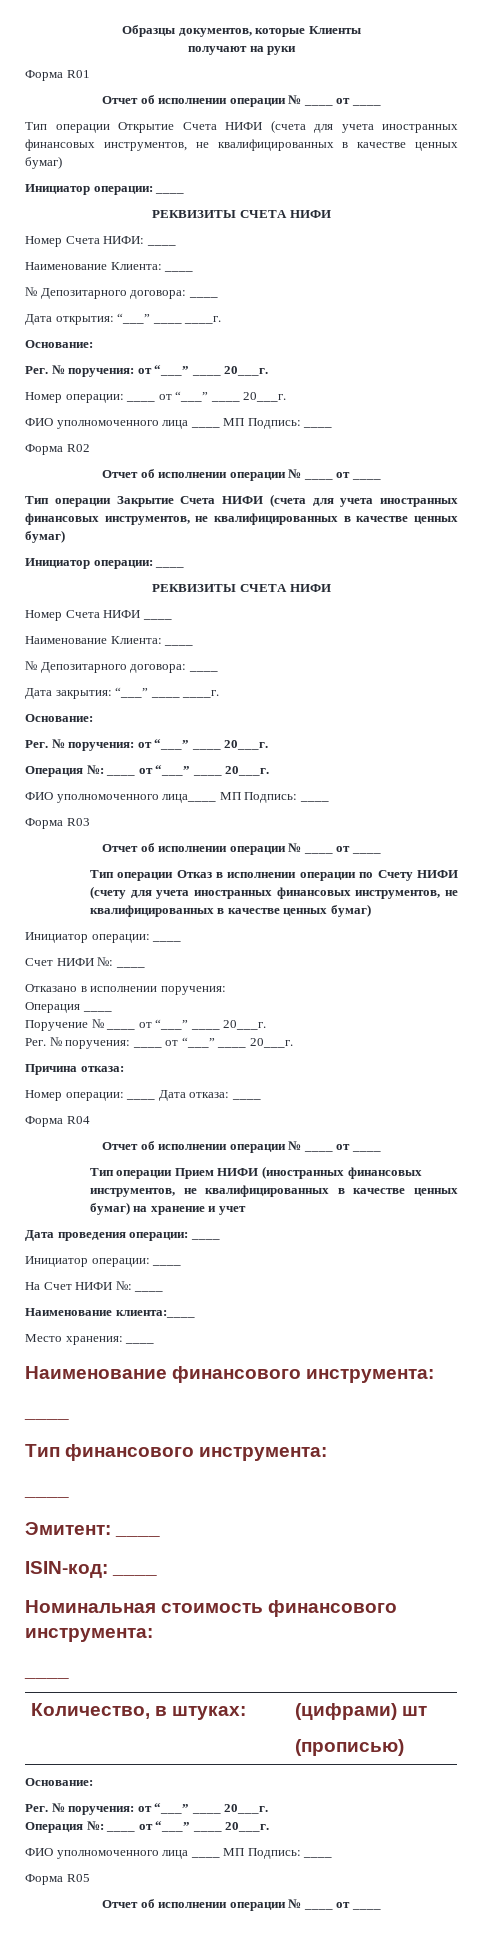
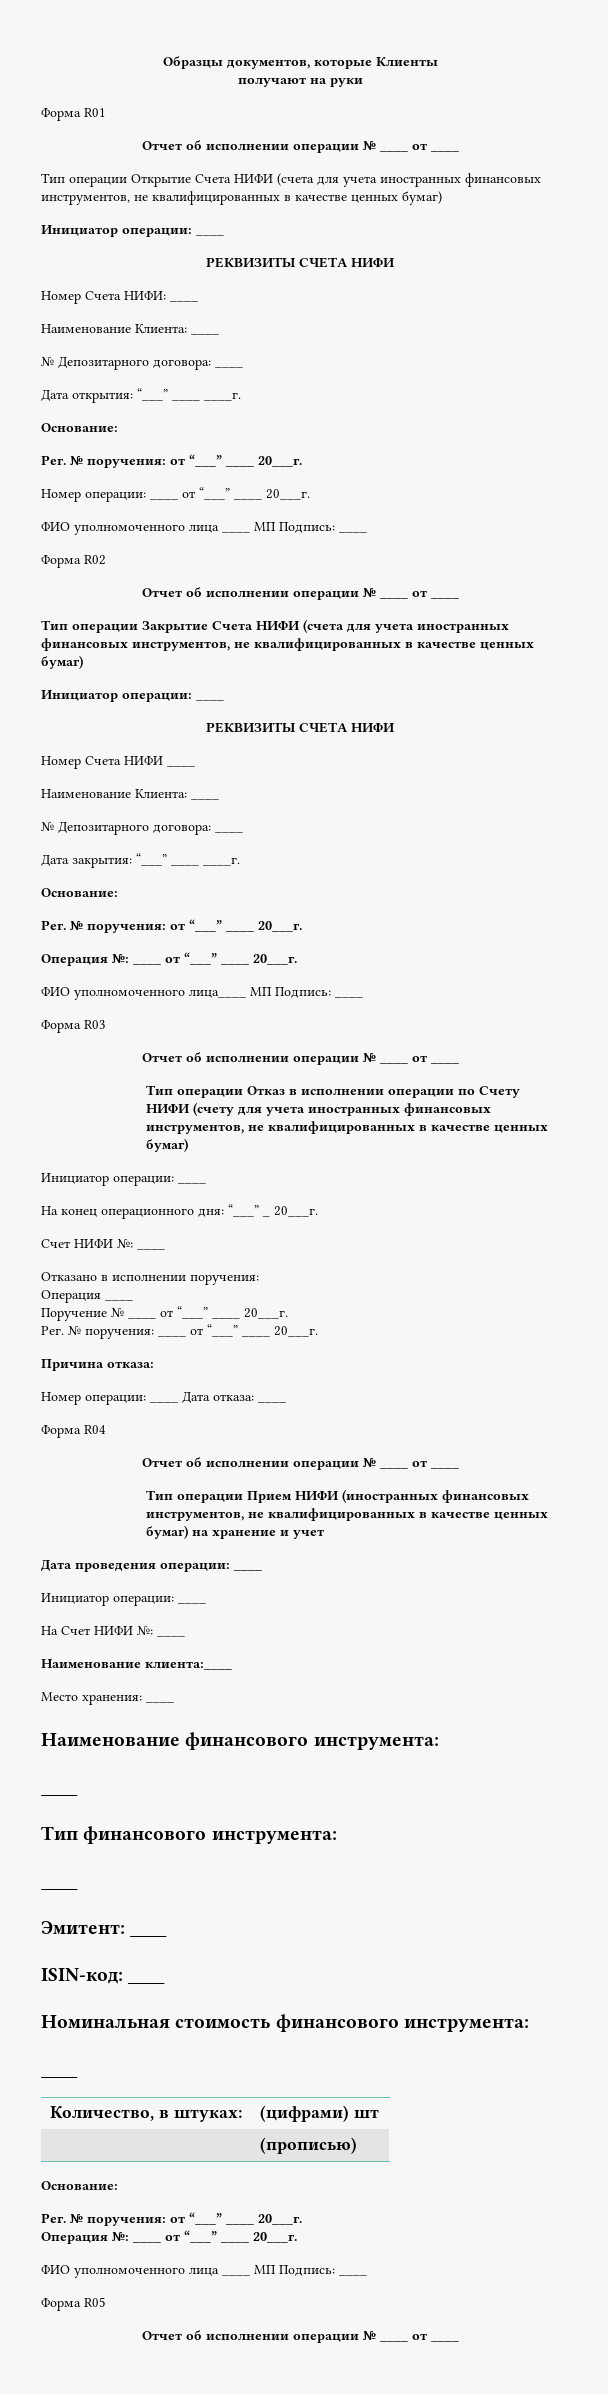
(182, 941) none -> [41,1204,318,1219] // На конец операционного дня: “___” _ 20___г.

